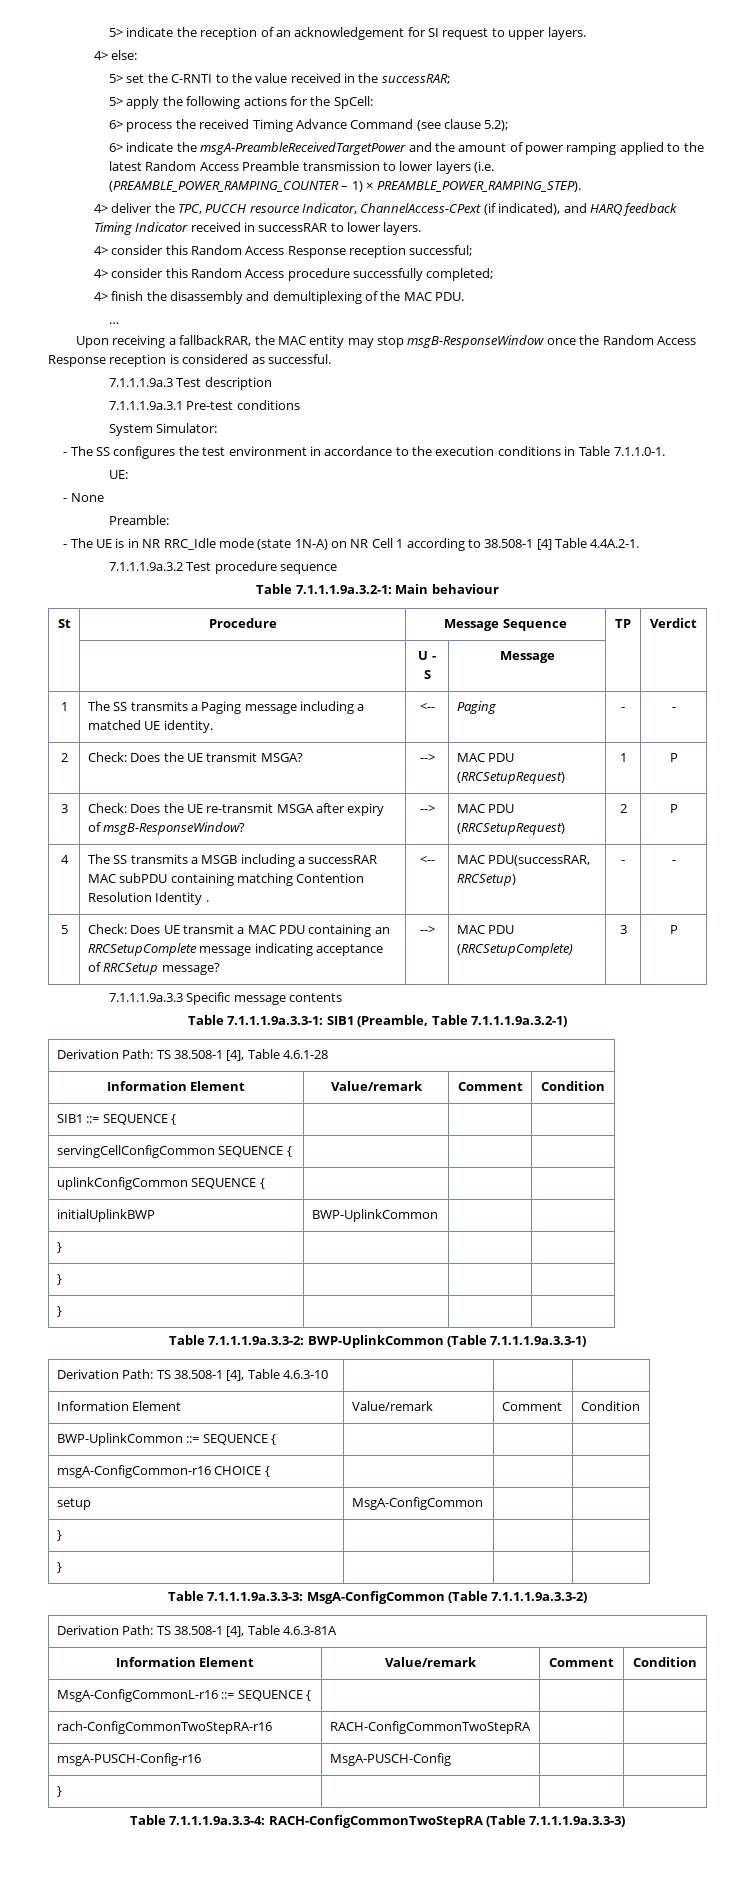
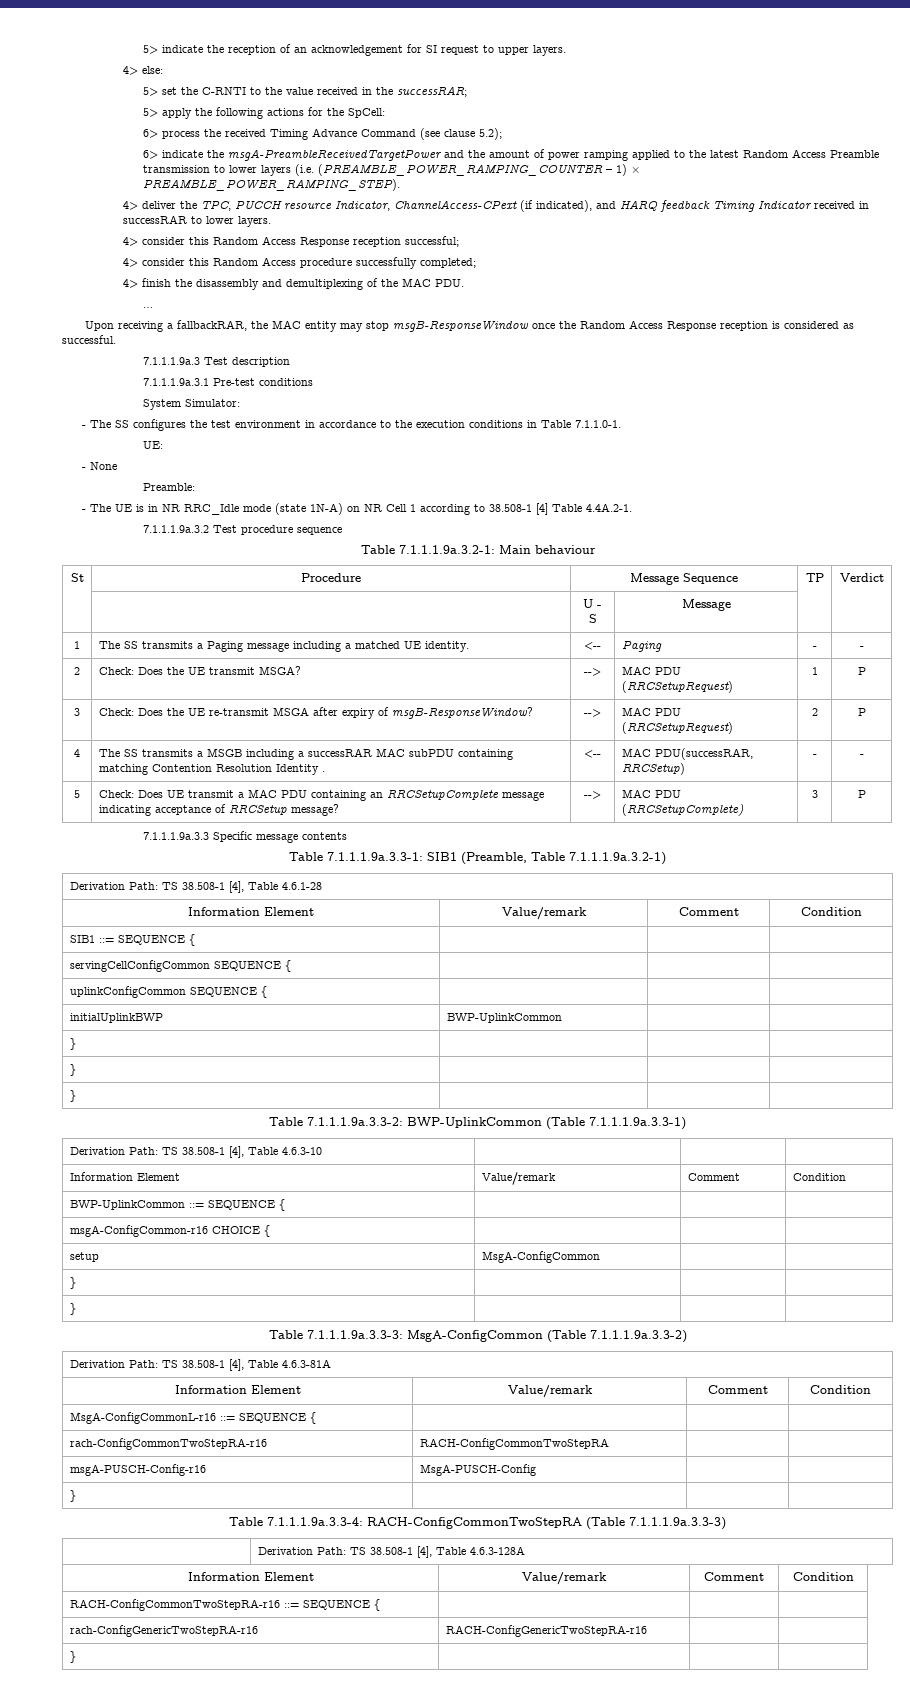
(626, 1821) none -> [257,1546,525,1558] [187,1572,314,1581] [522,1572,607,1585] [704,1572,764,1581] [792,1572,854,1581] [69,1599,380,1611] [69,1625,258,1637] [445,1625,647,1637] [69,1651,76,1663] // | Derivation Path: TS 38.508-1 [4], Table 4.6.3-128A // Information Element | Value/remark | Comment | Condition // RACH-ConfigCommonTwoStepRA-r16 ::= SEQUENCE { | | | // rach-ConfigGenericTwoStepRA-r16 | RACH-ConfigGenericTwoStepRA-r16 | | // } | | |

